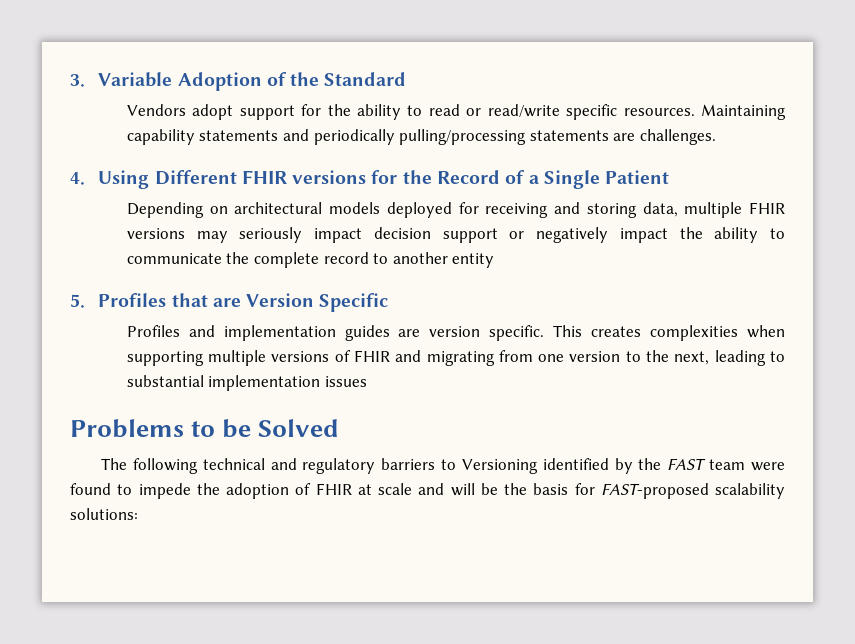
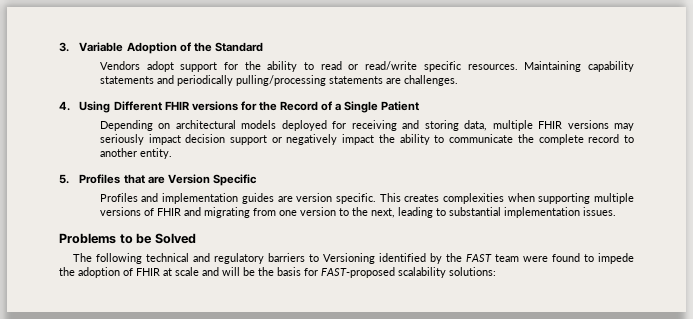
[452,253,495,268] entity -> [139,148,172,159] entity.
[324,376,367,387] issues -> [582,207,616,216] issues.

